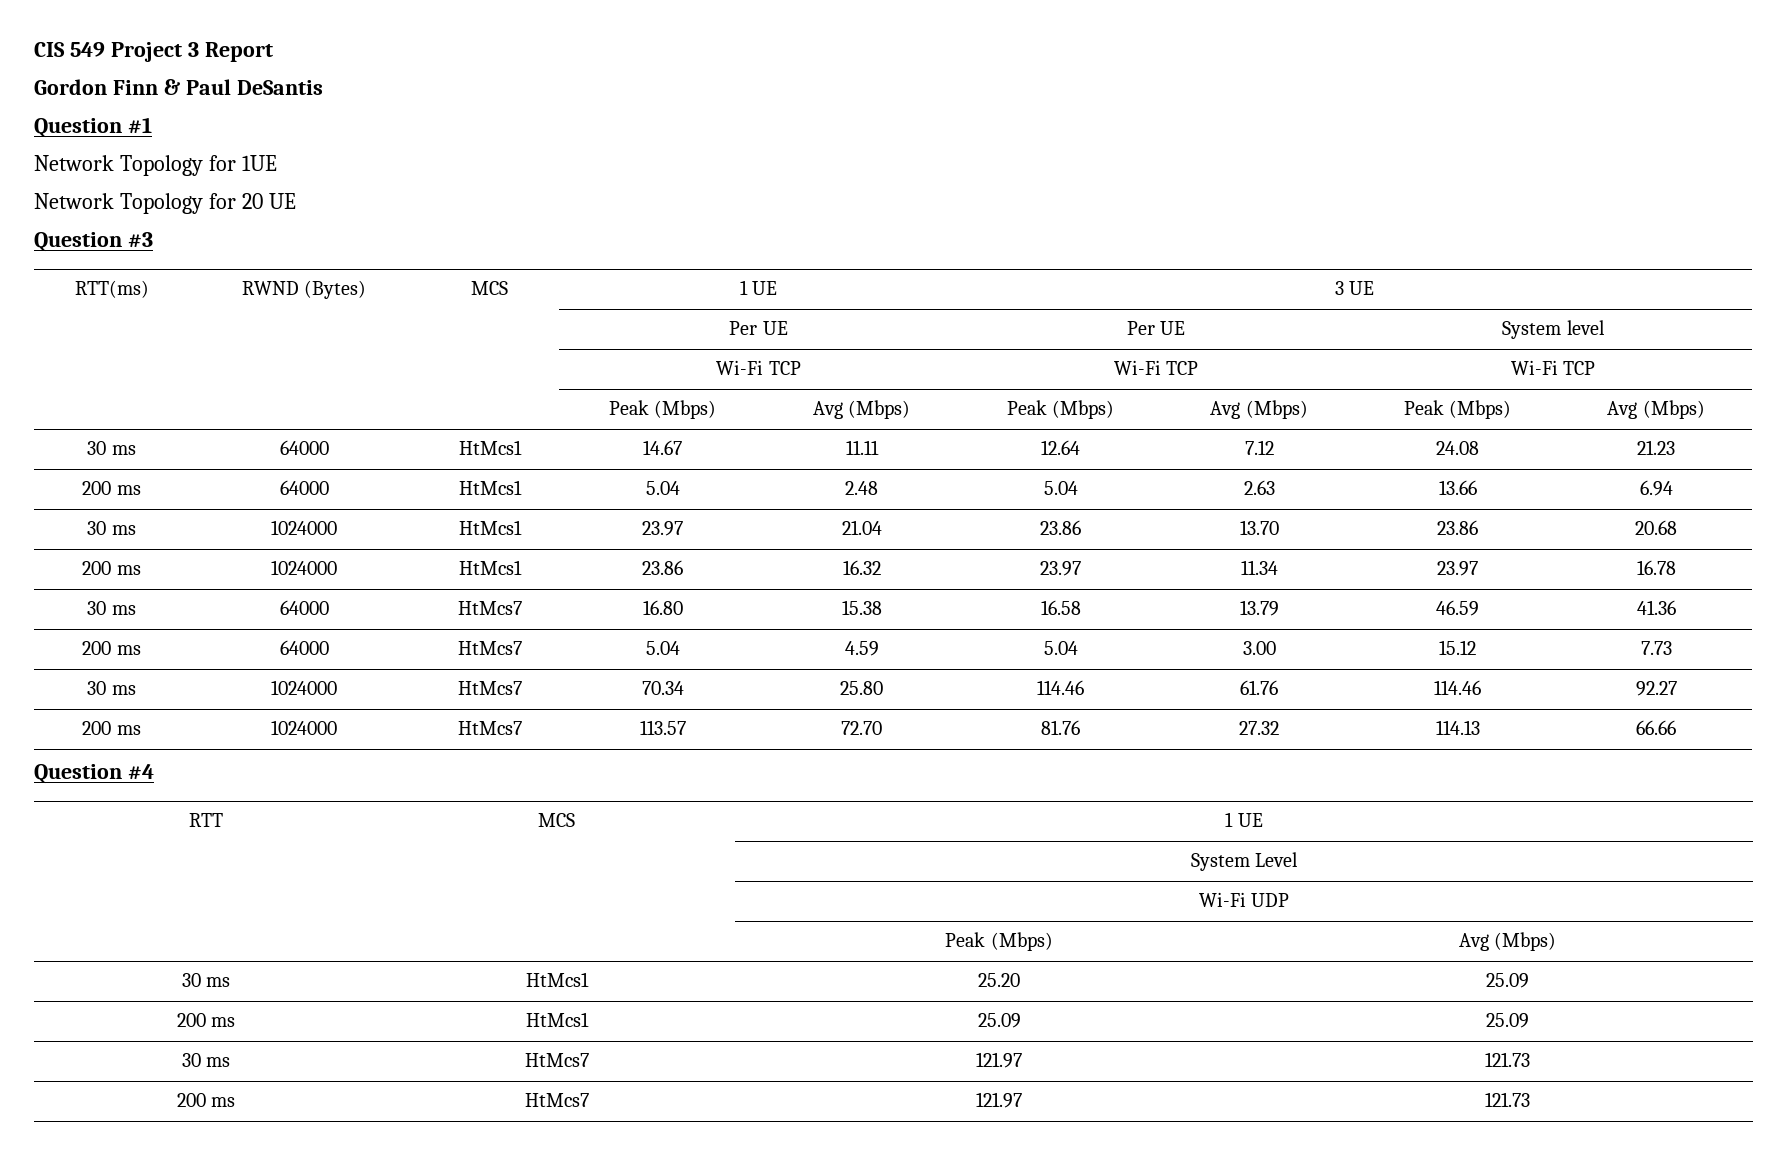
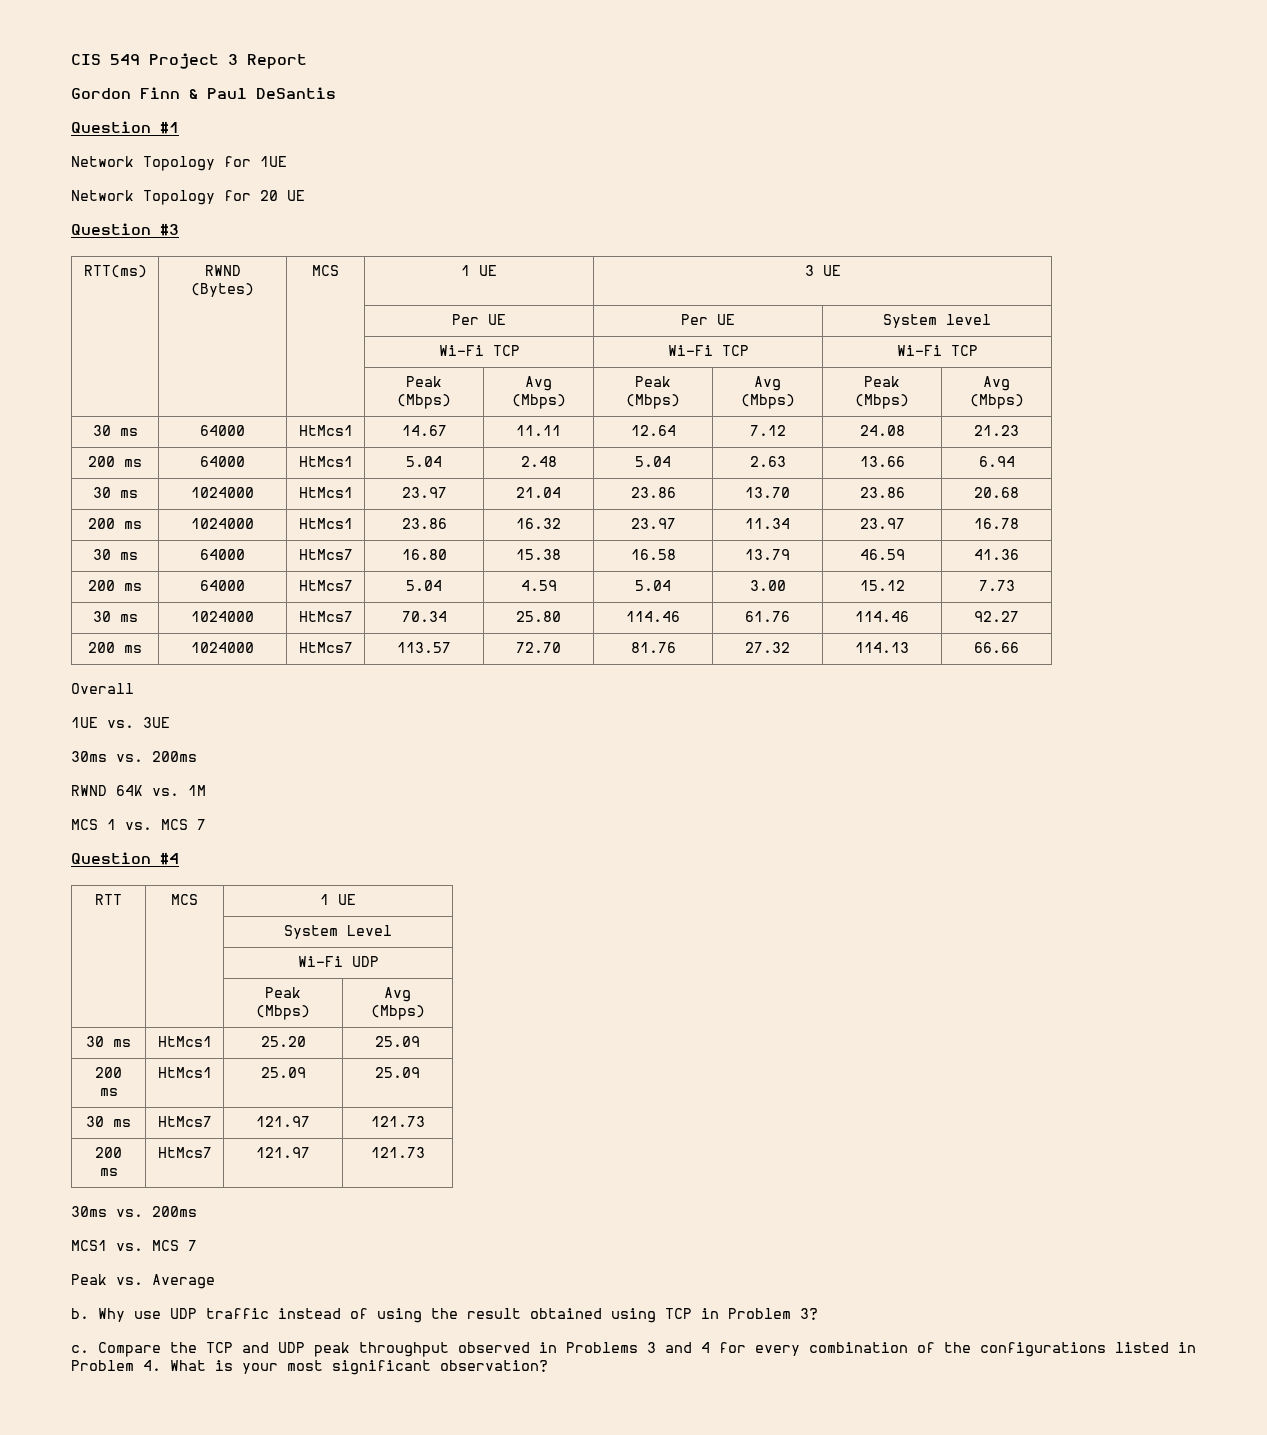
(1676, 727) none -> [71,683,134,694] [71,717,170,728] [71,751,197,762] [71,785,206,796] [71,819,206,830] // Overall // 1UE vs. 3UE // 30ms vs. 200ms // RWND 64K vs. 1M // MCS 1 vs. MCS 7
(1530, 1099) none -> [71,1206,197,1217] [71,1240,197,1251] [71,1274,215,1289] [71,1308,818,1323] [71,1342,1196,1357] [71,1360,548,1375] // 30ms vs. 200ms // MCS1 vs. MCS 7 // Peak vs. Average // b. Why use UDP traffic instead of using the result obtained using TCP in Problem 3? // c. Compare the TCP and UDP peak throughput observed in Problems 3 and 4 for every combination of the configurations listed in Problem 4. What is your most significant observation?

